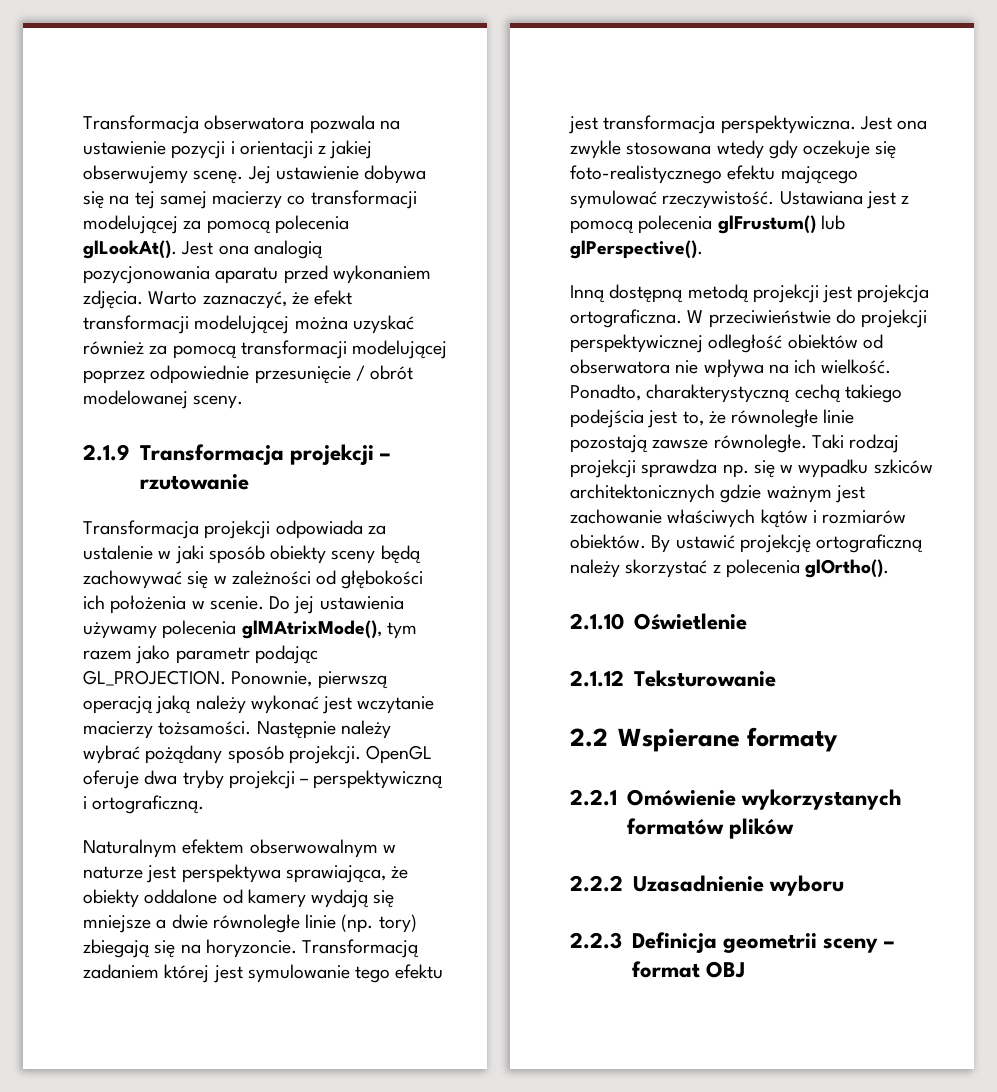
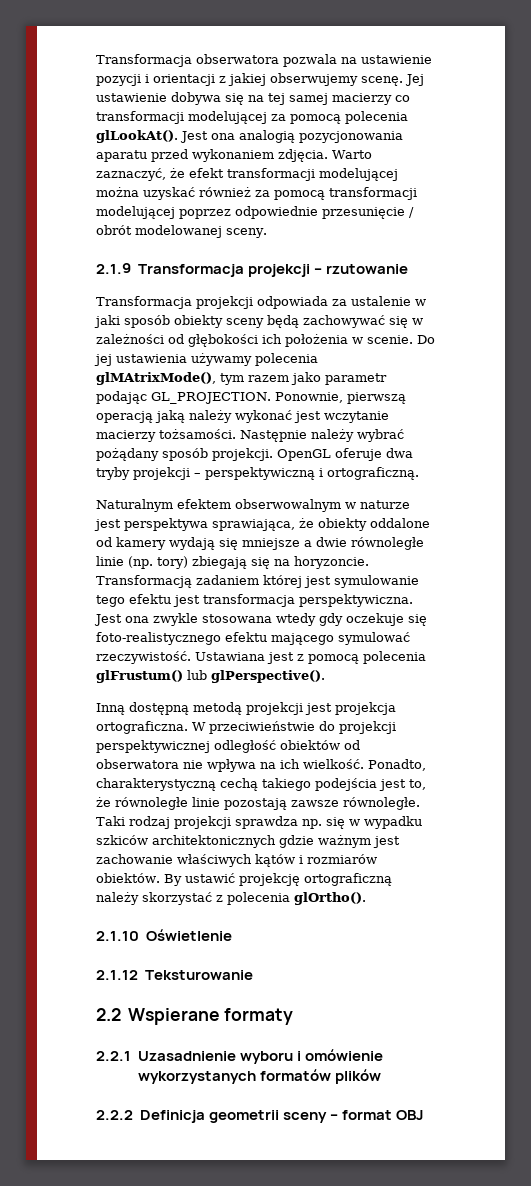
[626,789,736,806] Omówienie -> [137,1049,383,1064] Uzasadnienie wyboru i omówienie
[632,875,844,896] [570,932,622,949] Uzasadnienie wyboru // 2.2.3 -> (133, 1115) none

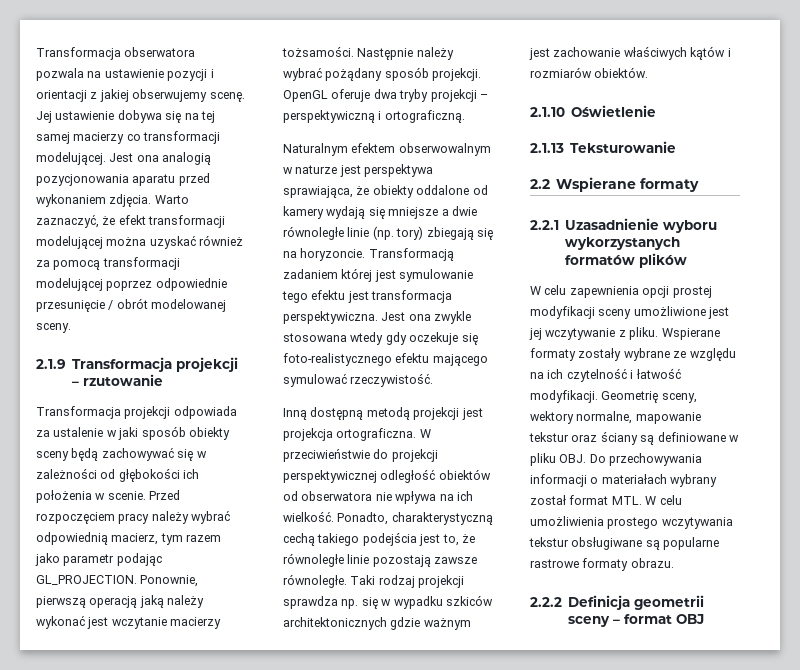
[188,111,408,124] [96,130,178,143] modelującej za pomocą polecenia glLookAt(). -> [36,152,106,165] modelującej.
[417,335,435,344] [94,353,318,366] [96,372,216,385] Do jej ustawienia używamy polecenia glMAtrixMode(), -> [149,490,181,500] [36,510,231,524] [36,532,159,545] Przed rozpoczęciem pracy należy wybrać odpowiednią macierz,
[195,651,426,664] [96,670,325,683] Ustawiana jest z pomocą polecenia glFrustum() lub glPerspective(). -> (434, 380) none
[163,873,392,886] [96,892,366,905] By ustawić projekcję ortograficzną należy skorzystać z polecenia glOrtho(). -> (649, 72) none
[96,970,138,980] 2.1.12 -> [530,143,564,153] 2.1.13
[296,1049,383,1061] i omówienie -> (718, 226) none
(381, 1076) none -> [530,285,712,298] [530,306,730,319] [529,327,720,340] [530,348,736,361] [530,368,681,382] [530,390,697,403] [530,411,701,424] [529,431,739,445] [530,453,703,466] [530,474,718,487] [530,495,682,505] [530,516,733,529] [529,537,720,550] [530,558,674,571] // W celu zapewnienia opcji prostej modyfikacji sceny umożliwione jest jej wczytywanie z pliku. Wspierane formaty zostały wybrane ze względu na ich czytelność i łatwość modyfikacji. Geometrię sceny, wektory normalne, mapowanie tekstur oraz ściany są definiowane w pliku OBJ. Do przechowywania informacji o materiałach wybrany został format MTL. W celu umożliwienia prostego wczytywania tekstur obsługiwane są popularne rastrowe formaty obrazu.

